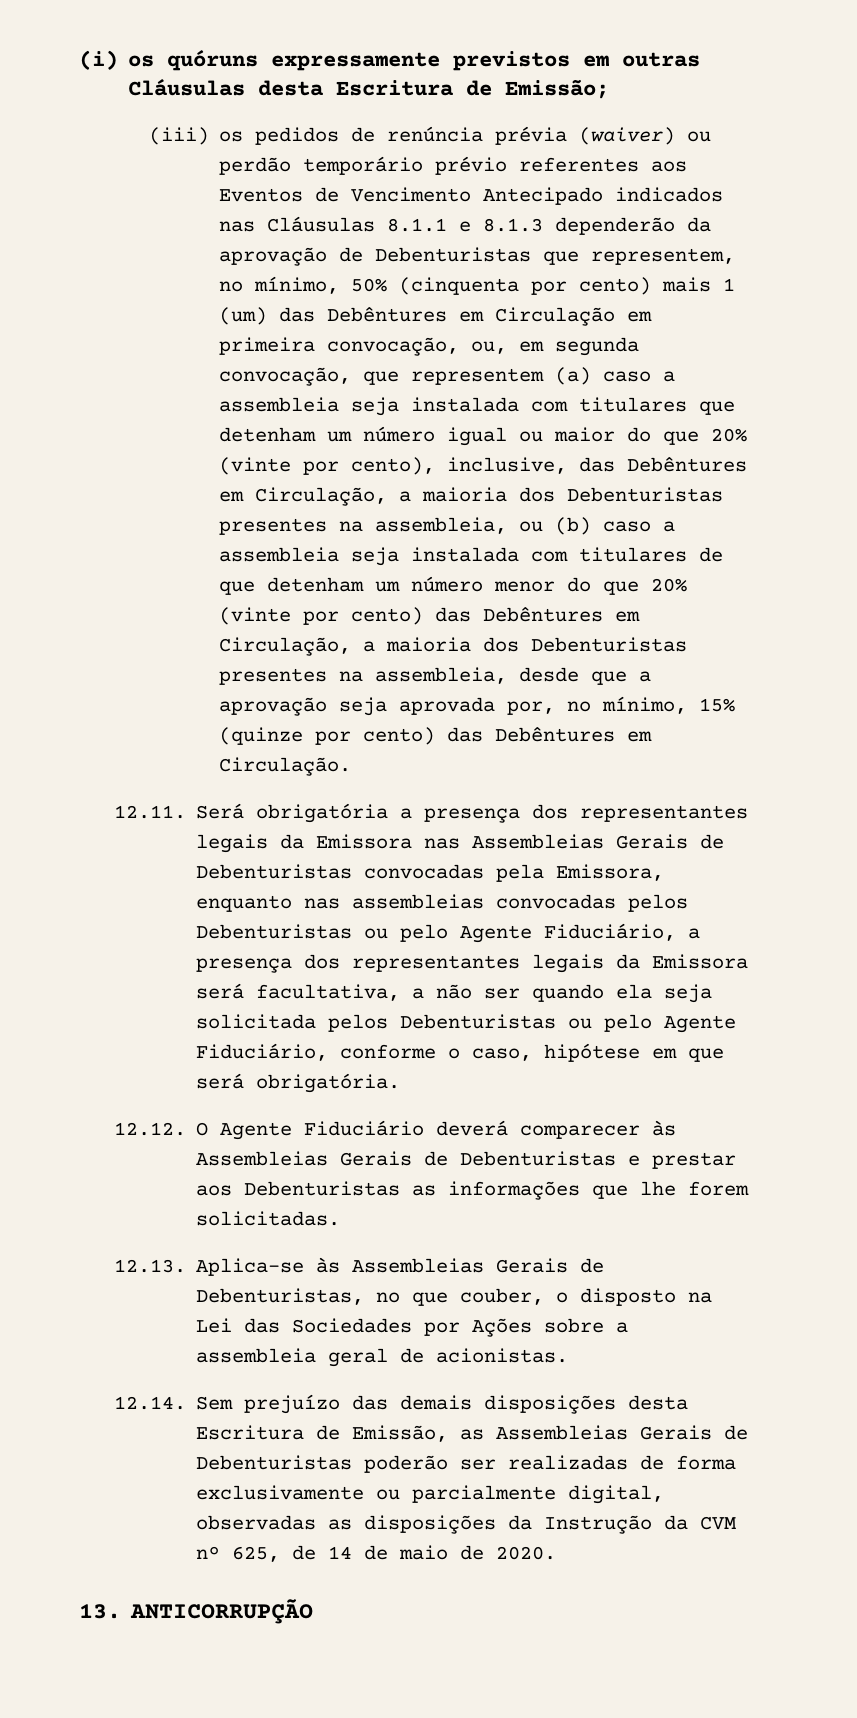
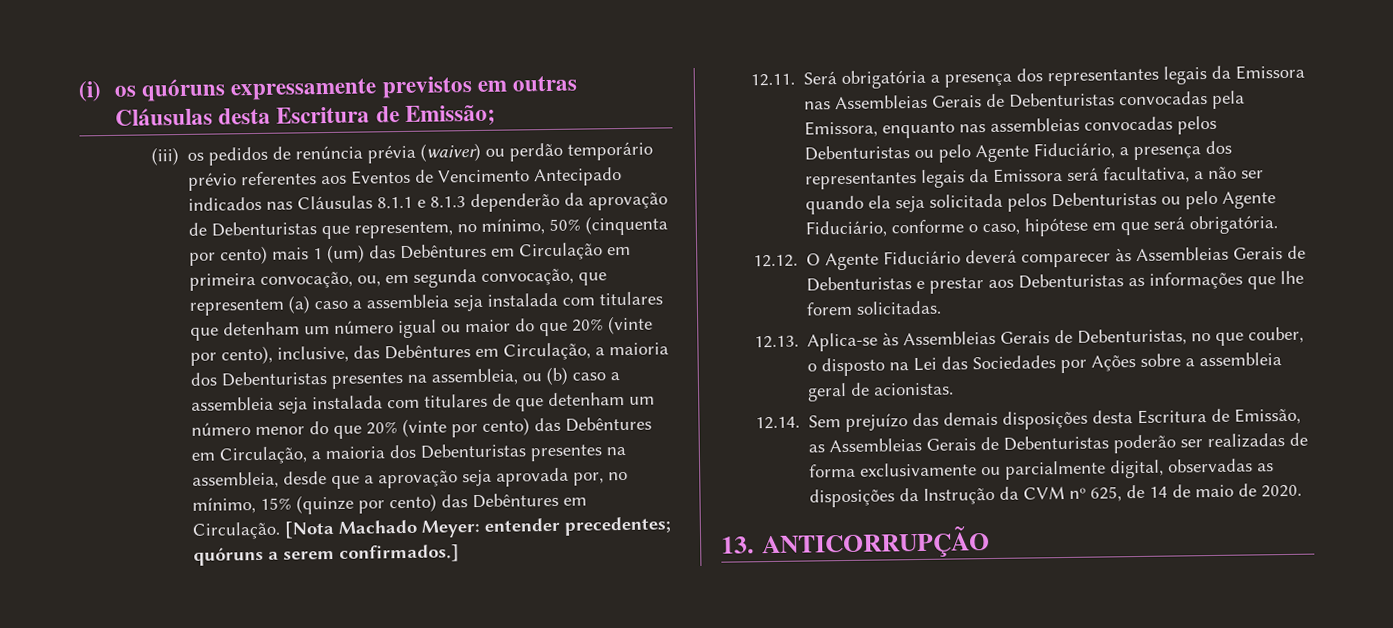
(351, 766) none -> [284,516,672,539] [193,544,461,566] [Nota Machado Meyer: entender precedentes; quóruns a serem confirmados.]

